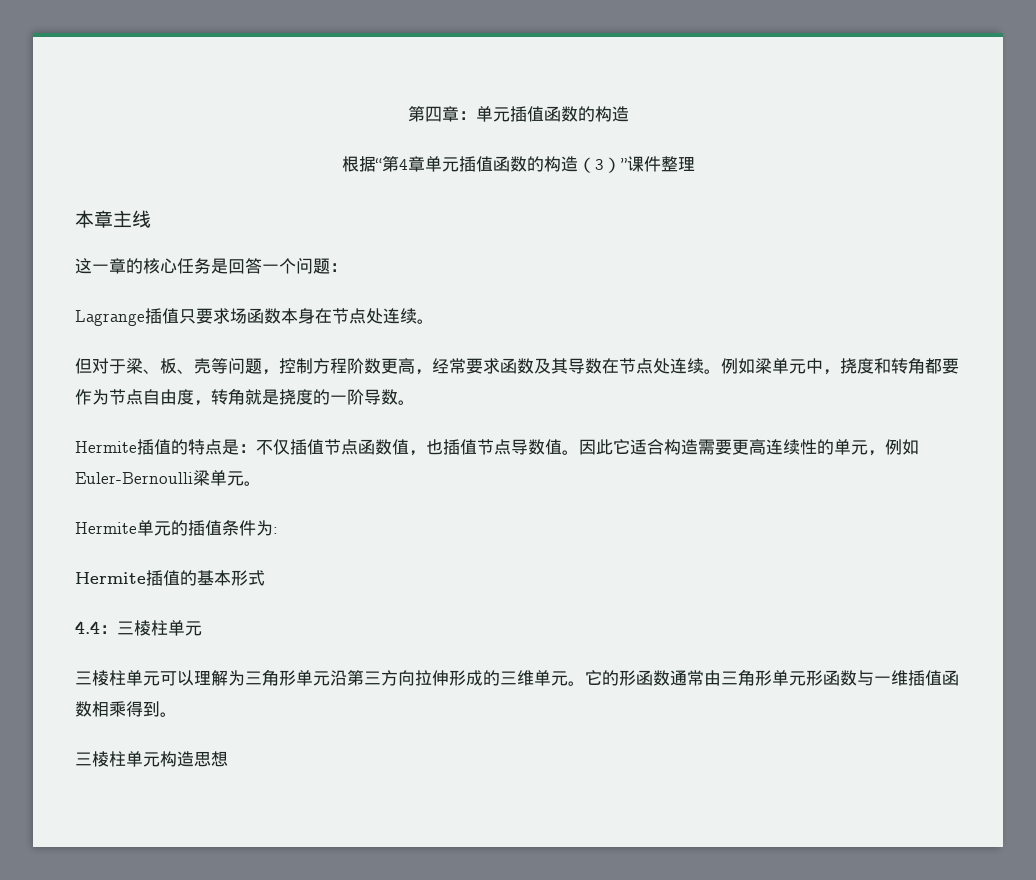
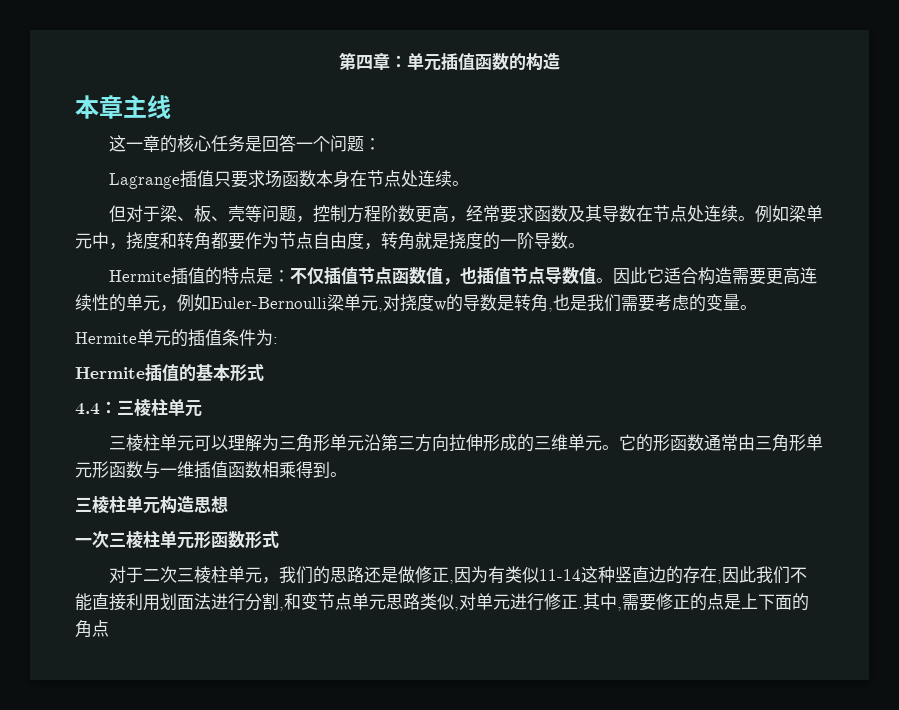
[341,156,695,173] // 根据“第4章单元插值函数的构造（3）”课件整理 -> (560, 61) none
(244, 478) none -> [378,294,740,312] ,对挠度w的导数是转角,也是我们需要考虑的变量
(228, 759) none -> [75,531,279,549] [109,566,808,584] [75,593,809,611] [75,620,109,638] // 一次三棱柱单元形函数形式 // 对于二次三棱柱单元，我们的思路还是做修正,因为有类似11-14这种竖直边的存在,因此我们不能直接利用划面法进行分割,和变节点单元思路类似,对单元进行修正.其中,需要修正的点是上下面的角点

